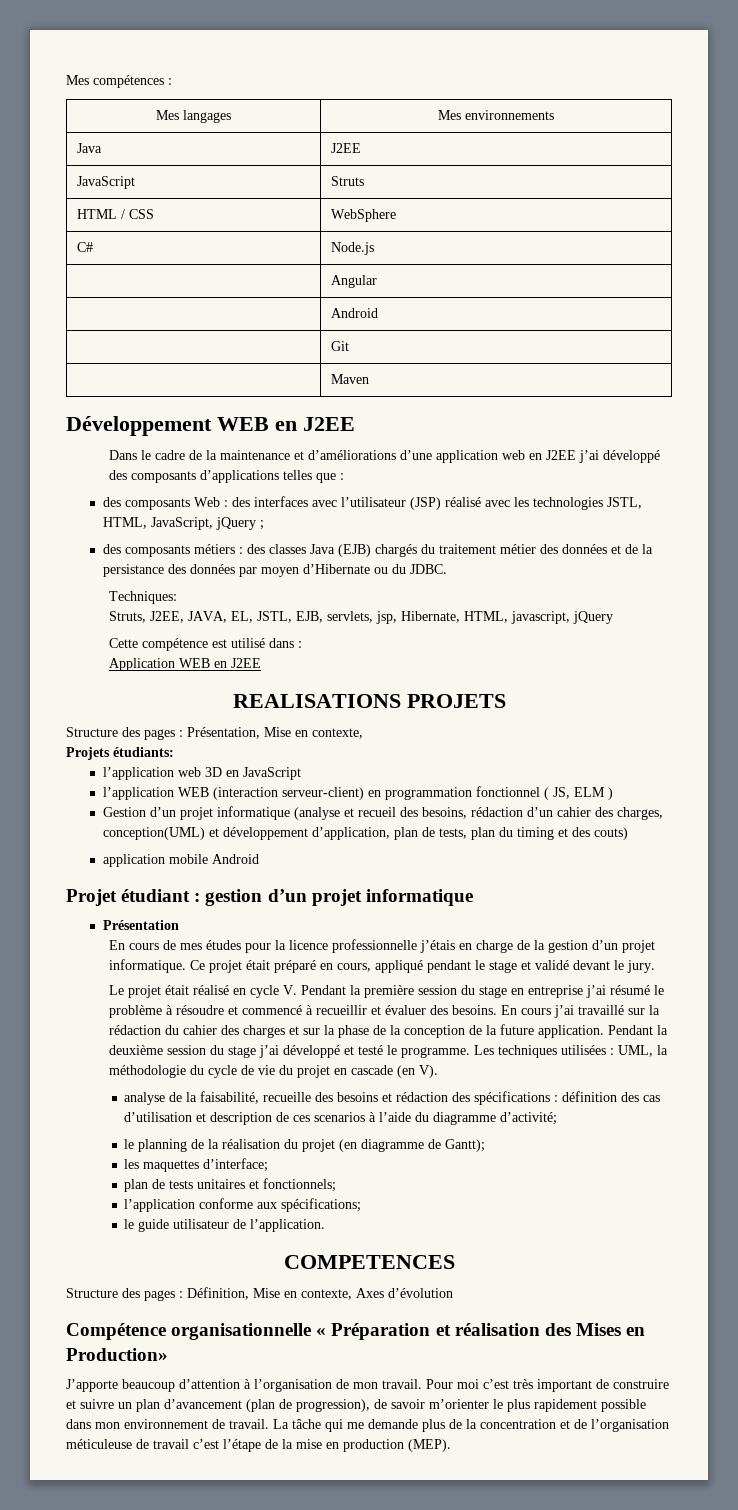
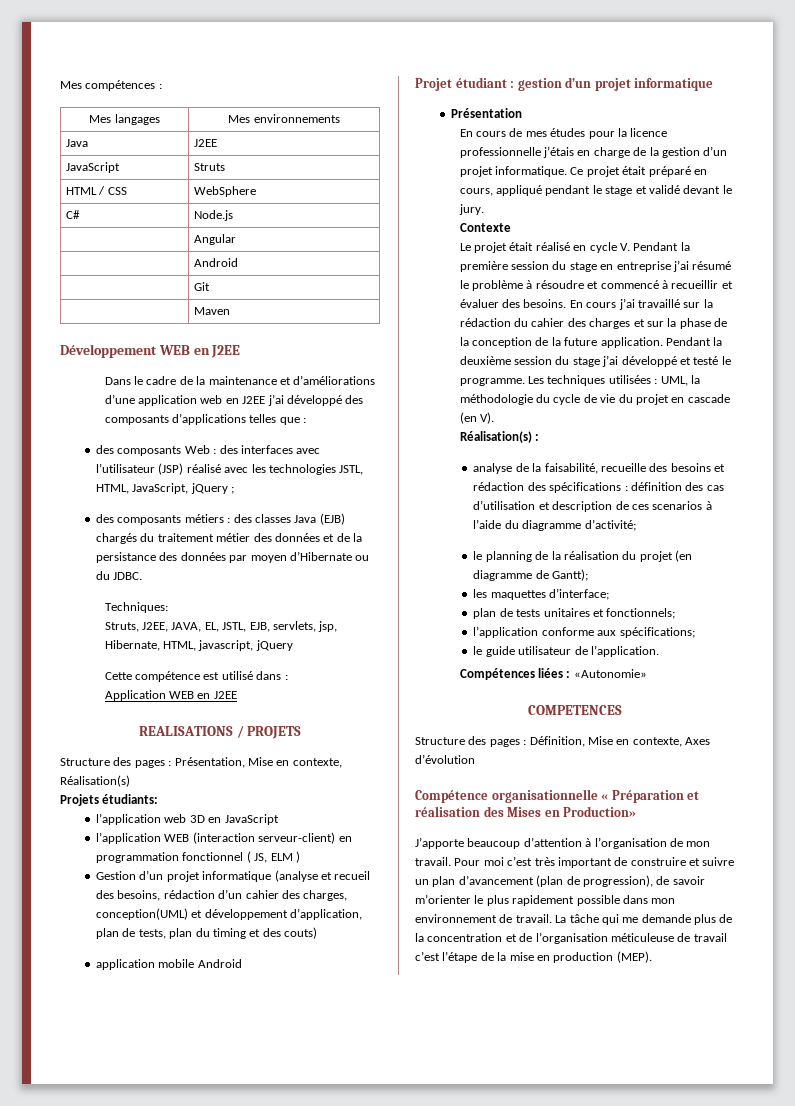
(401, 701) none -> [236,726,244,738] /
(363, 733) none -> [60,775,130,787] Réalisation(s)
(656, 966) none -> [459,223,511,232] // Contexte
(439, 1071) none -> [459,431,540,443] // Réalisation(s) :
(326, 1225) none -> [459,668,647,680] // Compétences liées : «Autonomie»

